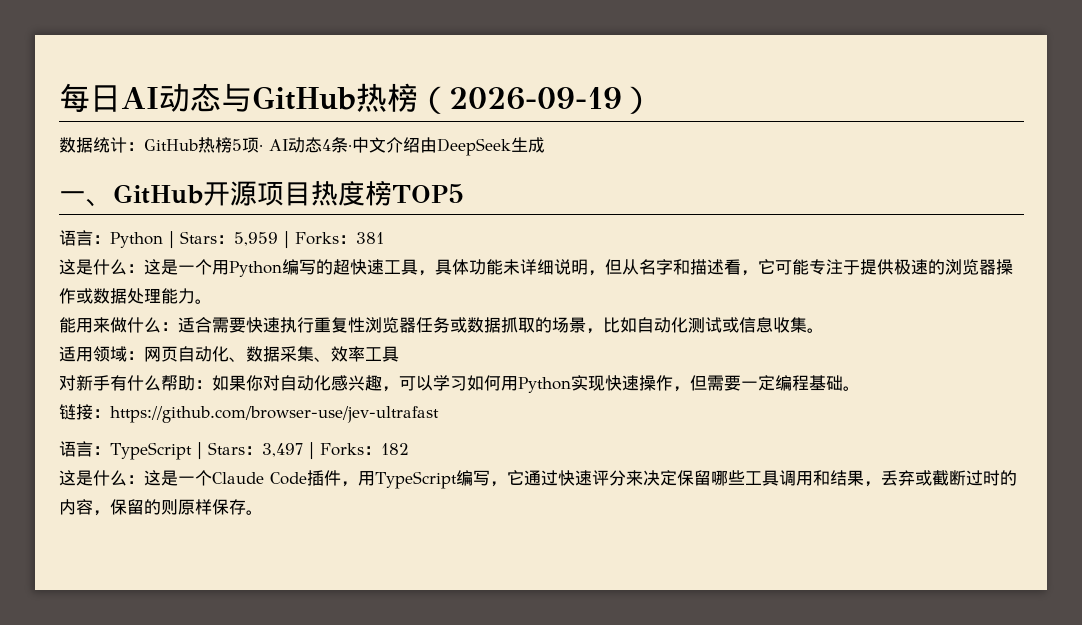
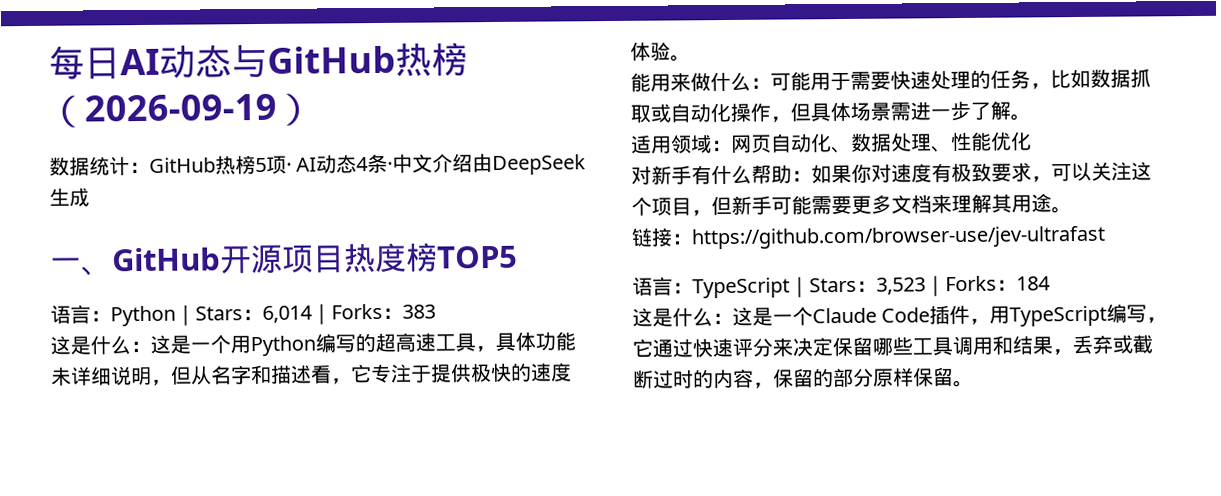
[234,231,384,249] 5,959｜Forks：381 -> [262,303,436,325] 6,014｜Forks：383
[350,259,367,275] 快 -> [395,332,416,352] 高
[775,259,809,275] 可能 -> (372, 374) none
[911,259,1013,275] [59,288,212,304] [59,317,807,334] 速的浏览器操作或数据处理能力。 // 能用来做什么：适合需要快速执行重复性浏览器任务或数据抓取的场景，比如自动化测试或信息收集 -> [490,362,572,383] [630,41,691,62] [630,68,1151,92] [630,100,1011,123] 快的速度体验。 // 能用来做什么：可能用于需要快速处理的任务，比如数据抓取或自动化操作，但具体场景需进一步了解
[280,346,399,362] 采集、效率工具 -> [891,131,1032,153] 处理、性能优化
[280,375,843,393] 自动化感兴趣，可以学习如何用Python实现快速操作，但需要一定编程基础 -> [891,161,1152,183] [631,193,1052,217] 速度有极致要求，可以关注这个项目，但新手可能需要更多文档来理解其用途
[261,442,409,460] 3,497｜Forks：182 -> [876,275,1051,297] 3,523｜Forks：184
[161,499,246,515] 则原样保存 -> [833,367,954,388] 部分原样保留

